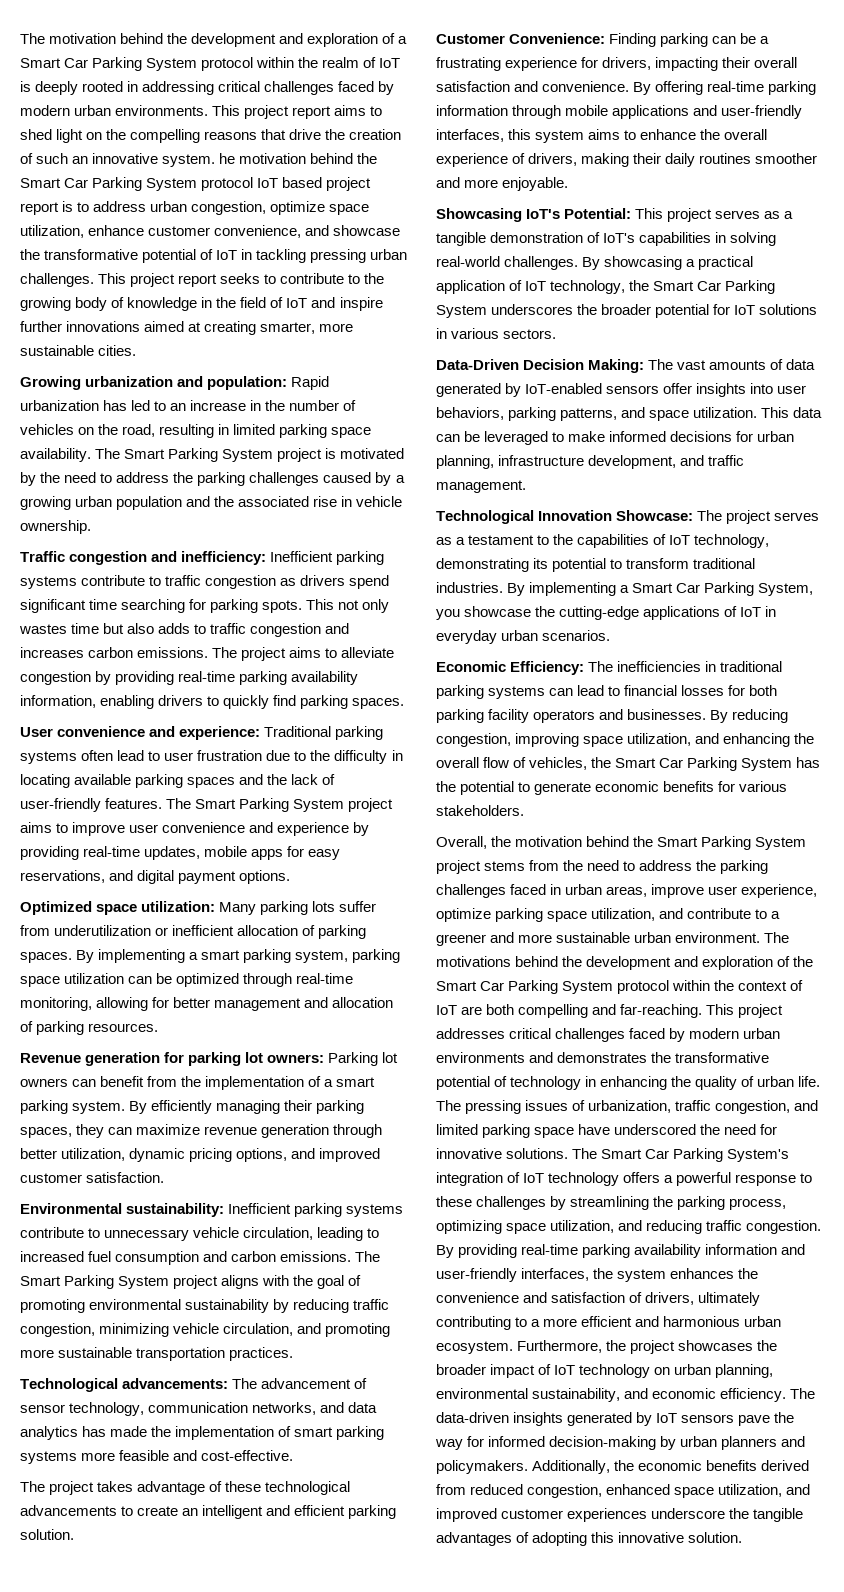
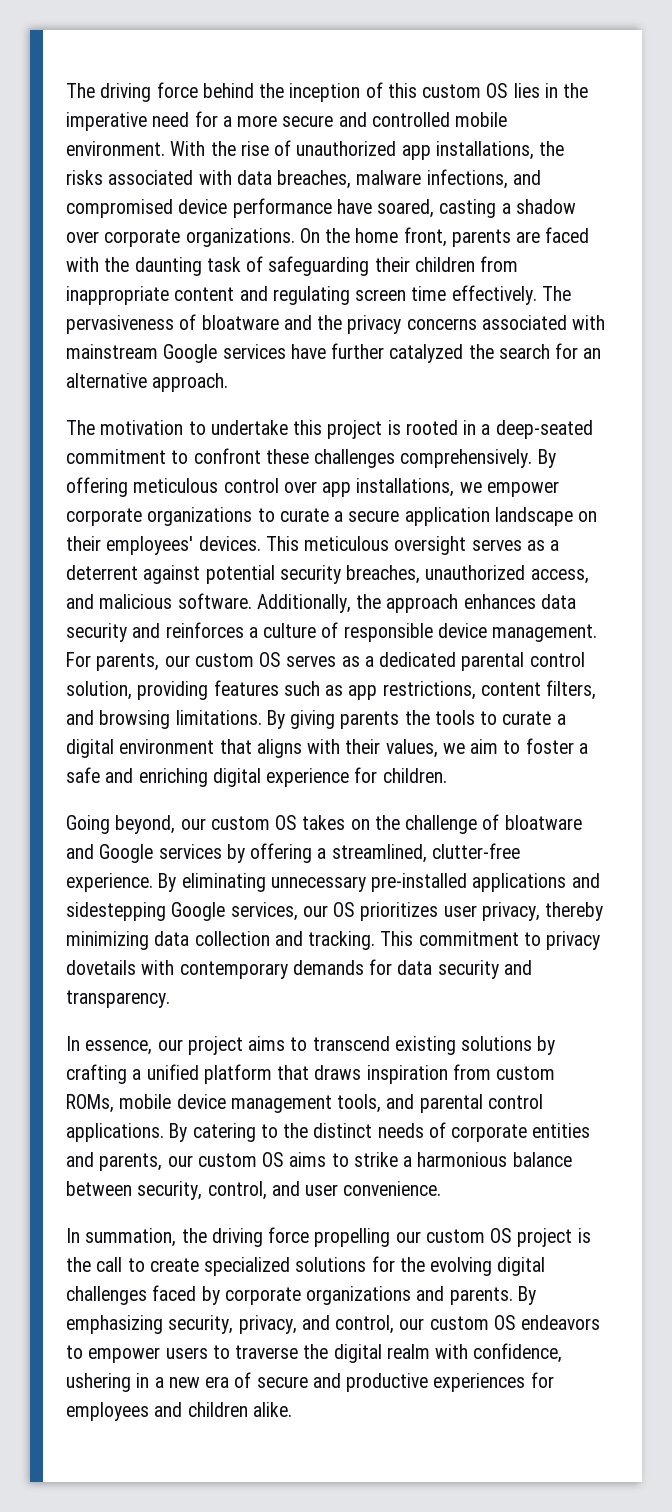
[20,33,408,47] [20,57,401,71] [20,81,395,95] [20,105,383,119] [20,129,402,143] [20,153,378,167] [20,177,372,191] [20,201,370,215] [20,225,401,238] [20,249,408,263] [20,273,385,287] [20,297,383,311] [20,321,354,335] [20,345,137,356] [20,376,330,390] [20,400,357,411] [20,424,372,438] [20,448,405,462] [20,472,405,486] [20,496,403,510] [20,520,91,534] [20,551,385,565] [20,575,390,589] [20,599,390,613] [19,623,350,637] [20,647,395,661] [20,671,359,685] [20,695,405,709] [20,726,384,740] [20,750,403,764] [20,774,336,788] [20,798,394,812] [20,822,370,836] [20,846,341,860] [20,870,291,884] [20,901,377,915] [20,925,367,939] [20,949,401,963] [20,973,354,987] [20,997,394,1011] [20,1021,159,1035] [20,1052,399,1066] [20,1076,376,1090] [20,1100,365,1114] [20,1124,383,1138] [20,1148,381,1162] [20,1172,165,1183] [20,1203,404,1217] [20,1227,380,1241] [20,1251,381,1265] [20,1275,362,1289] [20,1299,390,1313] [20,1323,391,1337] [20,1347,294,1361] [20,1378,368,1392] [20,1402,378,1416] [20,1426,385,1440] [20,1450,294,1464] [20,1481,351,1495] [20,1505,397,1519] [20,1529,74,1540] [436,33,770,47] [436,57,798,71] [436,81,817,95] [436,105,803,119] [436,129,768,143] [436,153,818,167] [436,177,569,191] [436,208,794,222] [436,232,777,246] [436,256,754,270] [436,280,776,294] [436,304,818,318] [436,328,557,339] [436,359,816,373] [436,383,807,397] [436,407,823,421] [436,431,795,445] [436,455,745,469] [436,480,526,493] [436,510,820,524] [436,534,770,548] [436,558,756,572] [436,582,814,596] [436,606,777,620] [436,630,611,644] [436,661,783,675] [436,685,778,699] [436,709,789,723] [436,733,815,747] [436,757,821,771] [436,781,788,795] [436,805,524,816] [436,836,807,850] [436,860,769,874] [436,884,818,898] [436,908,781,922] [436,932,790,946] [436,956,814,970] [436,980,804,994] [436,1004,784,1018] [436,1028,781,1042] [436,1052,770,1063] [436,1076,821,1090] [436,1100,819,1114] [436,1124,778,1138] [436,1148,790,1162] [436,1172,813,1186] [436,1196,787,1210] [436,1220,822,1234] [436,1244,806,1258] [436,1268,759,1282] [436,1292,761,1306] [436,1316,782,1330] [436,1340,778,1354] [436,1364,774,1378] [436,1388,816,1402] [436,1412,795,1426] [435,1436,806,1450] [436,1460,810,1474] [436,1484,811,1498] [436,1508,804,1522] [436,1532,743,1546] The motivation behind the development and exploration of a Smart Car Parking System protocol within the realm of IoT is deeply rooted in addressing critical challenges faced by modern urban environments. This project report aims to shed light on the compelling reasons that drive the creation of such an innovative system. he motivation behind the Smart Car Parking System protocol IoT based project report is to address urban congestion, optimize space utilization, enhance customer convenience, and showcase the transformative potential of IoT in tackling pressing urban challenges. This project report seeks to contribute to the growing body of knowledge in the field of IoT and inspire further innovations aimed at creating smarter, more sustainable cities. // Growing urbanization and population: Rapid urbanization has led to an increase in the number of vehicles on the road, resulting in limited parking space availability. The Smart Parking System project is motivated by the need to address the parking challenges caused by a growing urban population and the associated rise in vehicle ownership. // Traffic congestion and inefficiency: Inefficient parking systems contribute to traffic congestion as drivers spend significant time searching for parking spots. This not only wastes time but also adds to traffic congestion and increases carbon emissions. The project aims to alleviate congestion by providing real-time parking availability information, enabling drivers to quickly find parking spaces. // User convenience and experience: Traditional parking systems often lead to user frustration due to the difficulty in locating available parking spaces and the lack of user-friendly features. The Smart Parking System project aims to improve user convenience and experience by providing real-time updates, mobile apps for easy reservations, and digital payment options. // Optimized space utilization: Many parking lots suffer from underutilization or inefficient allocation of parking spaces. By implementing a smart parking system, parking space utilization can be optimized through real-time monitoring, allowing for better management and allocation of parking resources. // Revenue generation for parking lot owners: Parking lot owners can benefit from the implementation of a smart parking system. By efficiently managing their parking spaces, they can maximize revenue generation through better utilization, dynamic pricing options, and improved customer satisfaction. // Environmental sustainability: Inefficient parking systems contribute to unnecessary vehicle circulation, leading to increased fuel consumption and carbon emissions. The Smart Parking System project aligns with the goal of promoting environmental sustainability by reducing traffic congestion, minimizing vehicle circulation, and promoting more sustainable transportation practices. // Technological advancements: The advancement of sensor technology, communication networks, and data analytics has made the implementation of smart parking systems more feasible and cost-effective. // The project takes advantage of these technological advancements to create an intelligent and efficient parking solution. // Customer Convenience: Finding parking can be a frustrating experience for drivers, impacting their overall satisfaction and convenience. By offering real-time parking information through mobile applications and user-friendly interfaces, this system aims to enhance the overall experience of drivers, making their daily routines smoother and more enjoyable. // Showcasing IoT's Potential: This project serves as a tangible demonstration of IoT's capabilities in solving real-world challenges. By showcasing a practical application of IoT technology, the Smart Car Parking System underscores the broader potential for IoT solutions in various sectors. // Data-Driven Decision Making: The vast amounts of data generated by IoT-enabled sensors offer insights into user behaviors, parking patterns, and space utilization. This data can be leveraged to make informed decisions for urban planning, infrastructure development, and traffic management. // Technological Innovation Showcase: The project serves as a testament to the capabilities of IoT technology, demonstrating its potential to transform traditional industries. By implementing a Smart Car Parking System, you showcase the cutting-edge applications of IoT in everyday urban scenarios. // Economic Efficiency: The inefficiencies in traditional parking systems can lead to financial losses for both parking facility operators and businesses. By reducing congestion, improving space utilization, and enhancing the overall flow of vehicles, the Smart Car Parking System has the potential to generate economic benefits for various stakeholders. // Overall, the motivation behind the Smart Parking System project stems from the need to address the parking challenges faced in urban areas, improve user experience, optimize parking space utilization, and contribute to a greener and more sustainable urban environment. The motivations behind the development and exploration of the Smart Car Parking System protocol within the context of IoT are both compelling and far-reaching. This project addresses critical challenges faced by modern urban environments and demonstrates the transformative potential of technology in enhancing the quality of urban life. The pressing issues of urbanization, traffic congestion, and limited parking space have underscored the need for innovative solutions. The Smart Car Parking System's integration of IoT technology offers a powerful response to these challenges by streamlining the parking process, optimizing space utilization, and reducing traffic congestion. By providing real-time parking availability information and user-friendly interfaces, the system enhances the convenience and satisfaction of drivers, ultimately contributing to a more efficient and harmonious urban ecosystem. Furthermore, the project showcases the broader impact of IoT technology on urban planning, environmental sustainability, and economic efficiency. The data-driven insights generated by IoT sensors pave the way for informed decision-making by urban planners and policymakers. Additionally, the economic benefits derived from reduced congestion, enhanced space utilization, and improved customer experiences underscore the tangible advantages of adopting this innovative solution. -> [66,82,589,102] [66,111,508,131] [66,140,565,160] [66,169,541,189] [66,198,576,218] [66,227,590,247] [66,256,519,276] [66,285,571,305] [66,314,606,334] [66,343,602,363] [66,373,229,392] [66,420,593,439] [66,448,556,468] [66,477,559,497] [66,507,598,526] [66,536,560,555] [66,565,589,584] [66,593,576,613] [66,622,598,642] [66,652,585,671] [66,680,597,700] [66,710,566,729] [66,738,588,758] [66,767,447,787] [66,814,582,834] [66,843,520,863] [66,873,600,892] [66,902,604,921] [66,931,601,950] [66,959,532,979] [66,990,170,1008] [66,1036,556,1055] [66,1064,556,1084] [66,1094,543,1113] [66,1122,591,1142] [66,1152,572,1171] [66,1181,442,1200] [66,1227,591,1247] [66,1256,546,1276] [66,1285,536,1305] [66,1315,601,1334] [66,1343,563,1363] [66,1372,554,1392] [66,1402,292,1421] The driving force behind the inception of this custom OS lies in the imperative need for a more secure and controlled mobile environment. With the rise of unauthorized app installations, the risks associated with data breaches, malware infections, and compromised device performance have soared, casting a shadow over corporate organizations. On the home front, parents are faced with the daunting task of safeguarding their children from inappropriate content and regulating screen time effectively. The pervasiveness of bloatware and the privacy concerns associated with mainstream Google services have further catalyzed the search for an alternative approach. // The motivation to undertake this project is rooted in a deep-seated commitment to confront these challenges comprehensively. By offering meticulous control over app installations, we empower corporate organizations to curate a secure application landscape on their employees' devices. This meticulous oversight serves as a deterrent against potential security breaches, unauthorized access, and malicious software. Additionally, the approach enhances data security and reinforces a culture of responsible device management. For parents, our custom OS serves as a dedicated parental control solution, providing features such as app restrictions, content filters, and browsing limitations. By giving parents the tools to curate a digital environment that aligns with their values, we aim to foster a safe and enriching digital experience for children. // Going beyond, our custom OS takes on the challenge of bloatware and Google services by offering a streamlined, clutter-free experience. By eliminating unnecessary pre-installed applications and sidestepping Google services, our OS prioritizes user privacy, thereby minimizing data collection and tracking. This commitment to privacy dovetails with contemporary demands for data security and transparency. // In essence, our project aims to transcend existing solutions by crafting a unified platform that draws inspiration from custom ROMs, mobile device management tools, and parental control applications. By catering to the distinct needs of corporate entities and parents, our custom OS aims to strike a harmonious balance between security, control, and user convenience. // In summation, the driving force propelling our custom OS project is the call to create specialized solutions for the evolving digital challenges faced by corporate organizations and parents. By emphasizing security, privacy, and control, our custom OS endeavors to empower users to traverse the digital realm with confidence, ushering in a new era of secure and productive experiences for employees and children alike.

